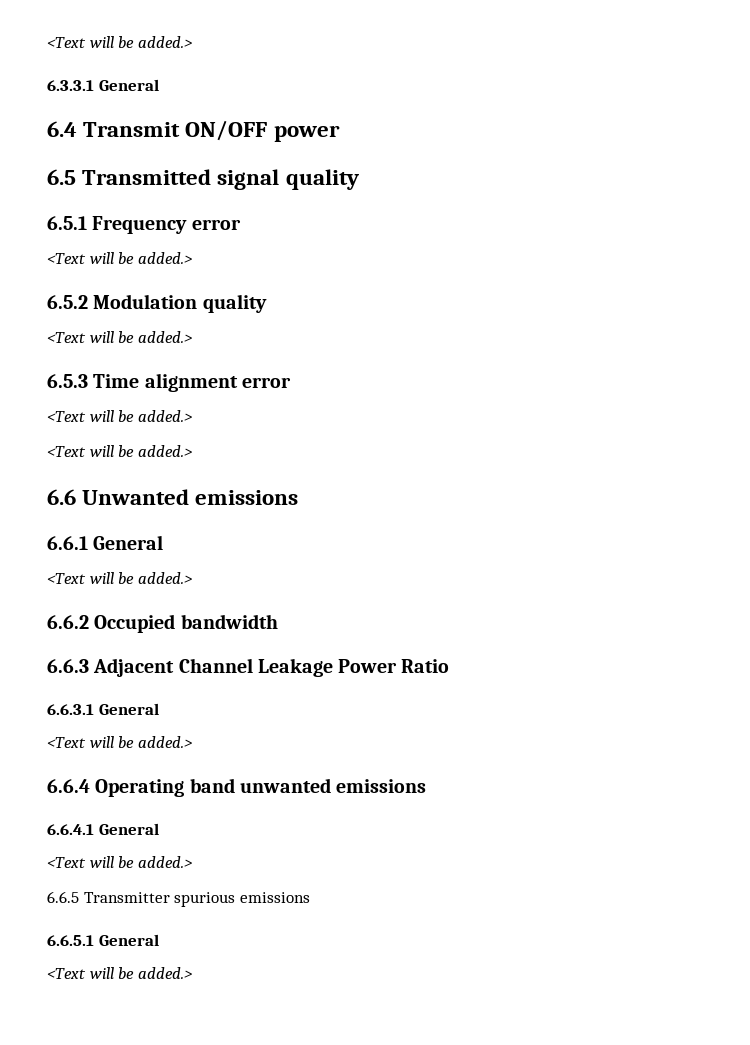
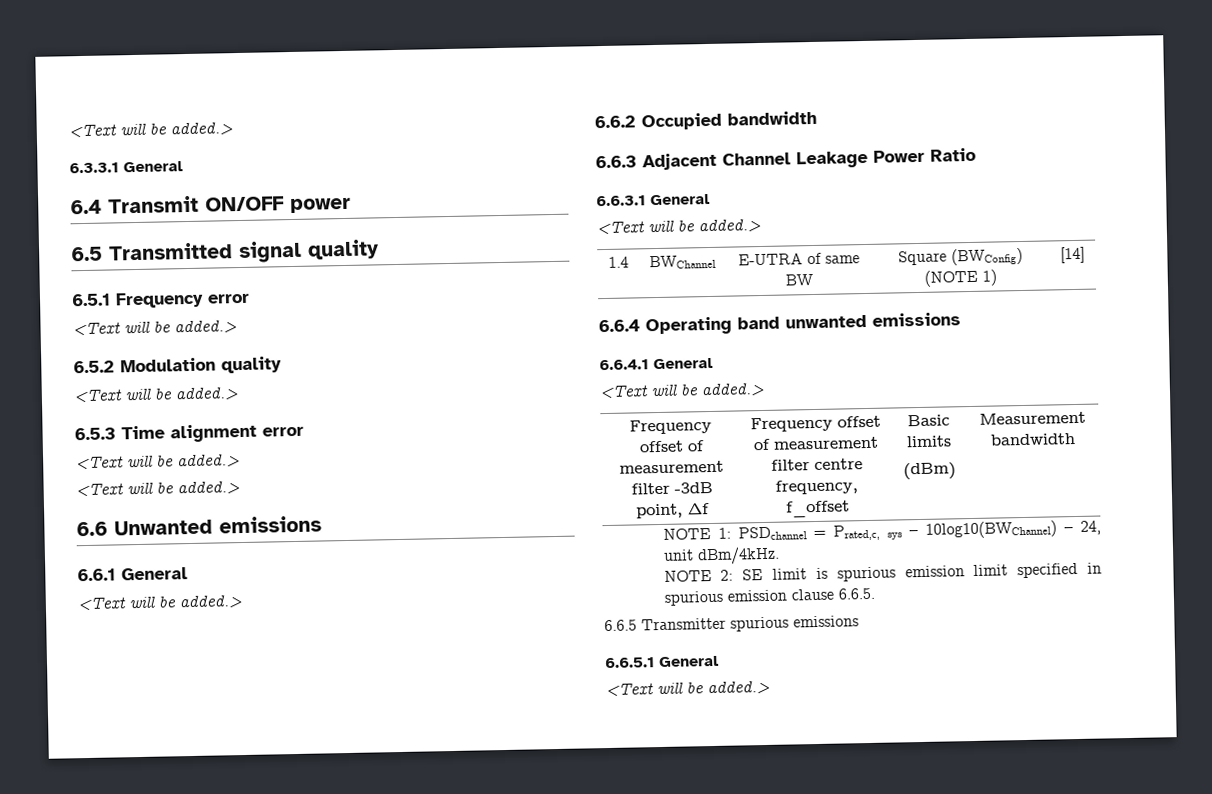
(192, 742) none -> [608,256,629,268] [649,254,716,270] [737,252,860,266] [784,274,813,286] [897,247,1023,266] [923,269,997,287] [1059,246,1085,264] // 1.4 | BWChannel | E-UTRA of same BW | Square (BWConfig) (NOTE 1) | [14]
(192, 862) none -> [629,418,712,435] [638,440,705,453] [619,460,724,474] [630,481,713,495] [636,503,710,519] [750,415,881,433] [753,436,879,451] [770,458,863,471] [775,479,858,495] [785,500,850,518] [907,414,950,427] [906,435,952,448] [903,462,956,481] [978,411,1086,425] [989,433,1075,446] [662,520,1101,541] [662,546,780,566] [663,562,1102,582] [663,587,875,606] // Frequency offset of measurement filter -3dB point, Δf | Frequency offset of measurement filter centre frequency, f_offset | Basic limits // (dBm) | Measurement bandwidth // NOTE 1: PSDchannel = Prated,c, sys – 10log10(BWChannel) – 24, unit dBm/4kHz. // NOTE 2: SE limit is spurious emission limit specified in spurious emission clause 6.6.5.

